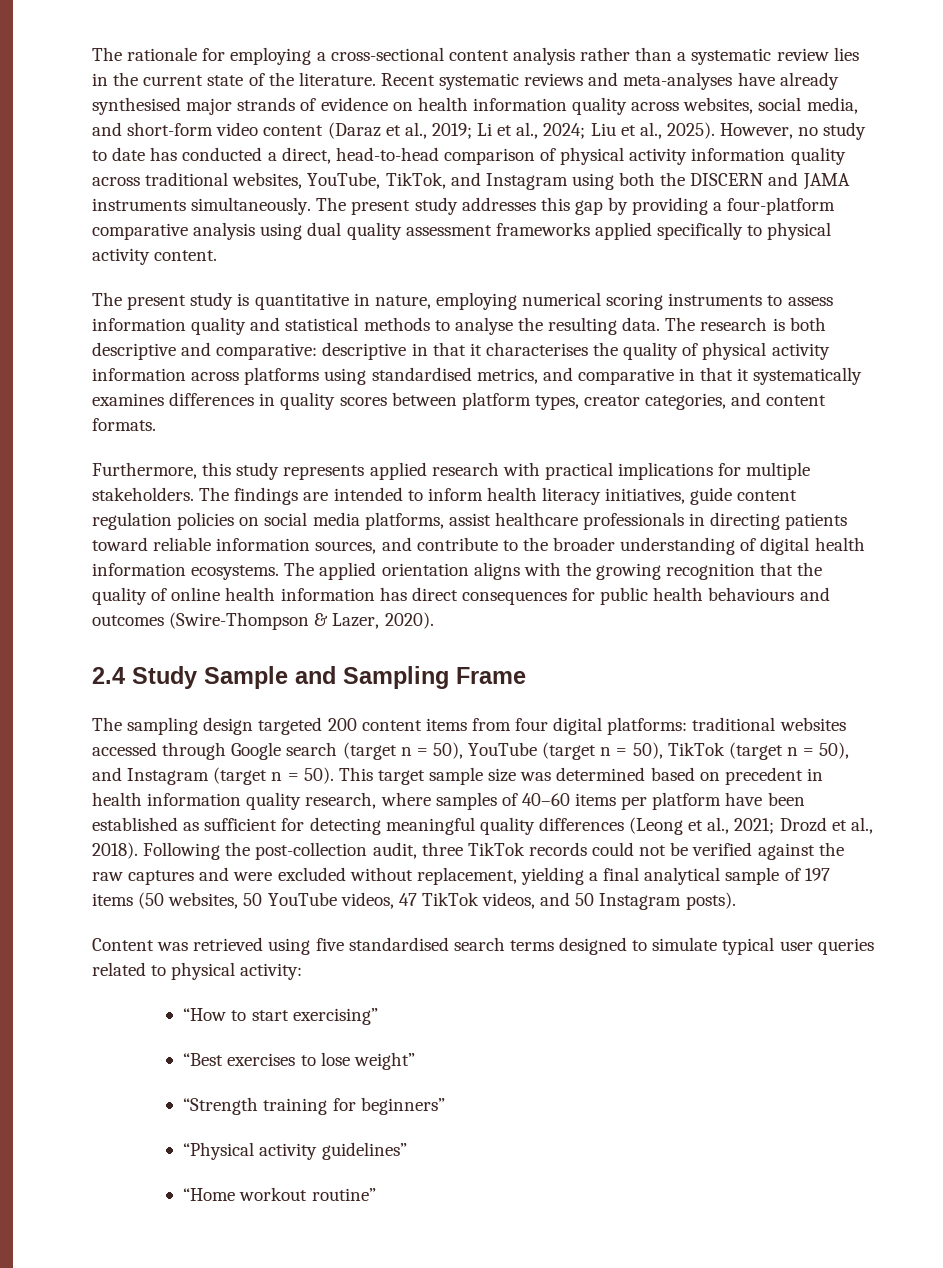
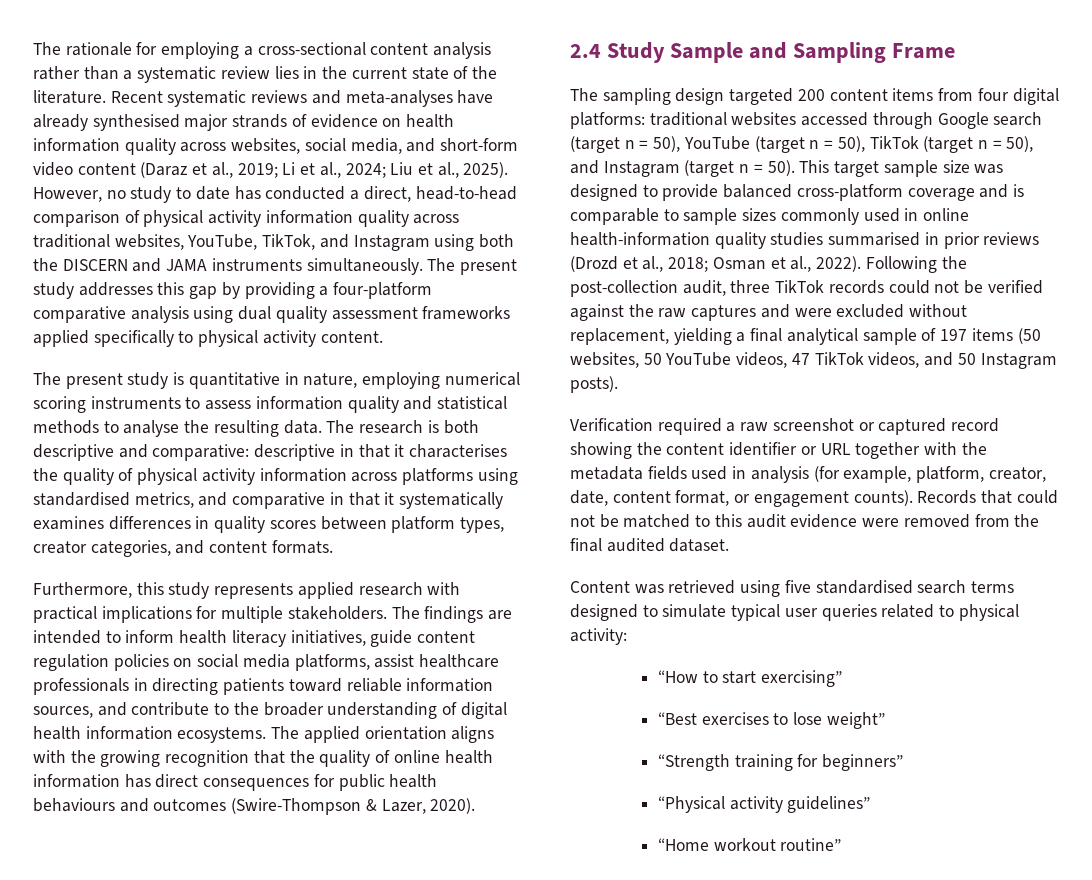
[556,767,823,785] [92,792,805,810] [92,817,873,835] [92,842,138,859] determined based on precedent in health information quality research, where samples of 40–60 items per platform have been established as sufficient for detecting meaningful quality differences (Leong et al., 2021; Drozd et al., 2018). -> [570,184,1025,201] [570,208,970,225] [570,232,1040,249] [570,256,862,272] designed to provide balanced cross-platform coverage and is comparable to sample sizes commonly used in online health-information quality studies summarised in prior reviews (Drozd et al., 2018; Osman et al., 2022).
(736, 901) none -> [570,418,1000,435] [570,442,987,459] [570,466,1046,483] [570,490,1058,507] [570,514,1040,528] [570,538,730,552] // Verification required a raw screenshot or captured record showing the content identifier or URL together with the metadata fields used in analysis (for example, platform, creator, date, content format, or engagement counts). Records that could not be matched to this audit evidence were removed from the final audited dataset.

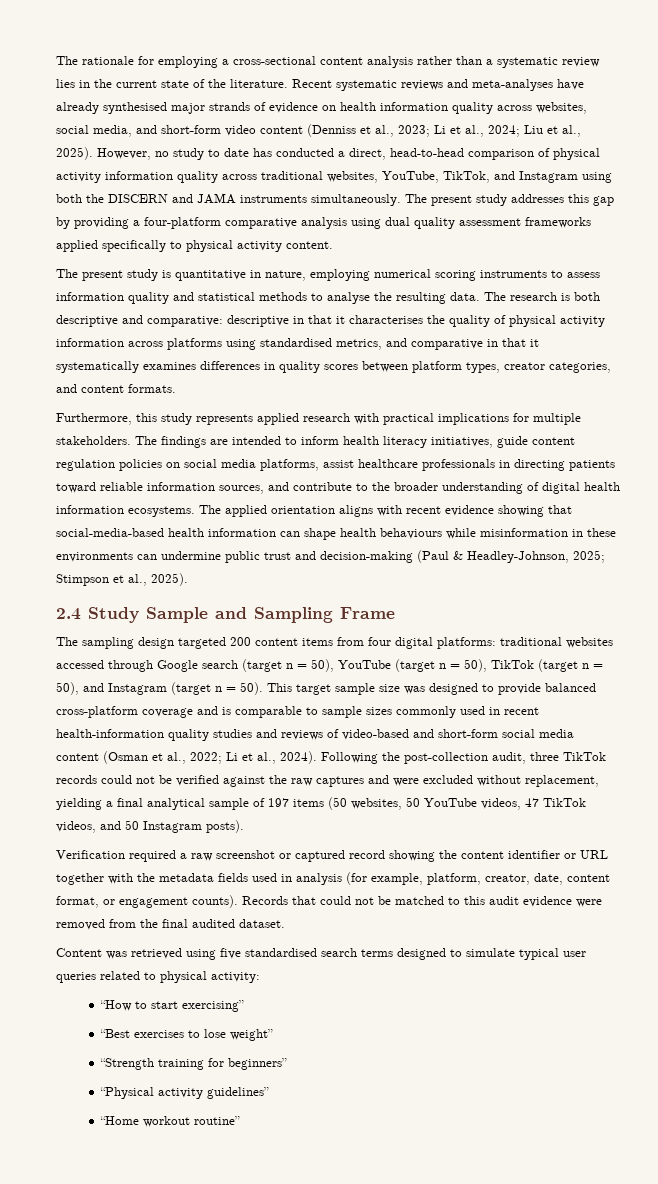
[140,162,278,178] (Daraz et al., 2019; -> [307,124,430,137] (Denniss et al., 2023;
[70,750,493,767] [33,774,438,791] [33,798,476,815] the growing recognition that the quality of online health information has direct consequences for public health behaviours and outcomes (Swire-Thompson & Lazer, 2020). -> [406,505,572,517] [56,528,616,540] [56,550,605,563] [56,573,188,586] recent evidence showing that social-media-based health information can shape health behaviours while misinformation in these environments can undermine public trust and decision-making (Paul & Headley-Johnson, 2025; Stimpson et al., 2025).
[923,208,970,221] online -> [504,707,539,715] recent
[828,232,1040,249] [570,256,862,272] summarised in prior reviews (Drozd et al., 2018; Osman et al., 2022). -> [256,729,574,740] [56,751,317,764] and reviews of video-based and short-form social media content (Osman et al., 2022; Li et al., 2024).

